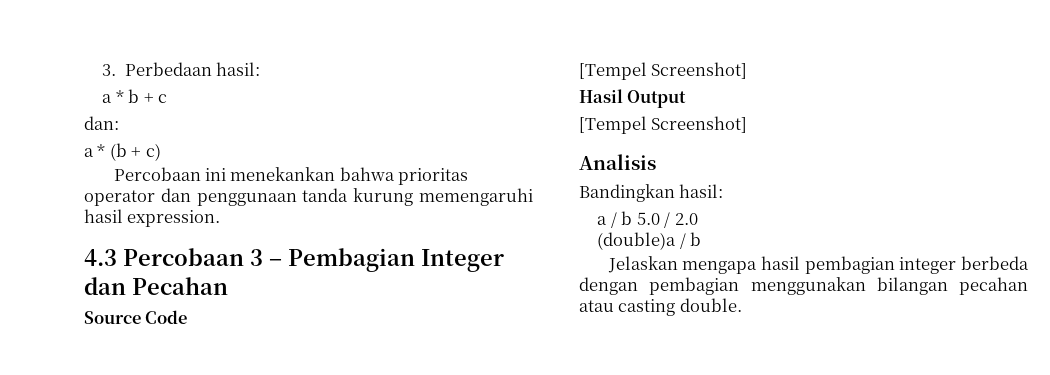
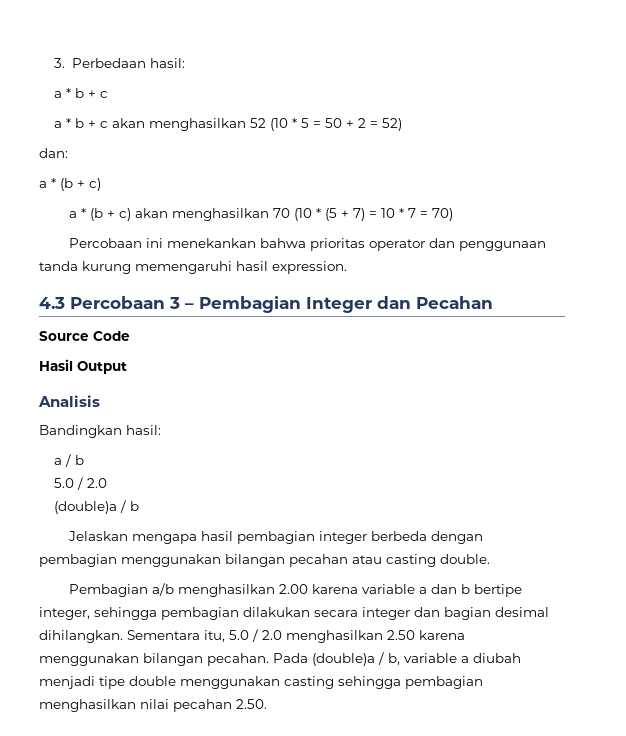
(168, 98) none -> [53,118,402,131] // a * b + c akan menghasilkan 52 (10 * 5 = 50 + 2 = 52)
(161, 152) none -> [69,208,454,221] // a * (b + c) akan menghasilkan 70 (10 * (5 + 7) = 10 * 7 = 70)
[579,62,748,80] // [Tempel Screenshot] -> (130, 336) none
[579,116,748,134] // [Tempel Screenshot] -> (127, 367) none
(633, 218) none -> (84, 460) //
(742, 305) none -> [69,583,523,597] [39,607,549,620] [39,629,465,643] [39,652,521,666] [39,676,483,689] [39,699,267,712] // Pembagian a/b menghasilkan 2.00 karena variable a dan b bertipe integer, sehingga pembagian dilakukan secara integer dan bagian desimal dihilangkan. Sementara itu, 5.0 / 2.0 menghasilkan 2.50 karena menggunakan bilangan pecahan. Pada (double)a / b, variable a diubah menjadi tipe double menggunakan casting sehingga pembagian menghasilkan nilai pecahan 2.50.

